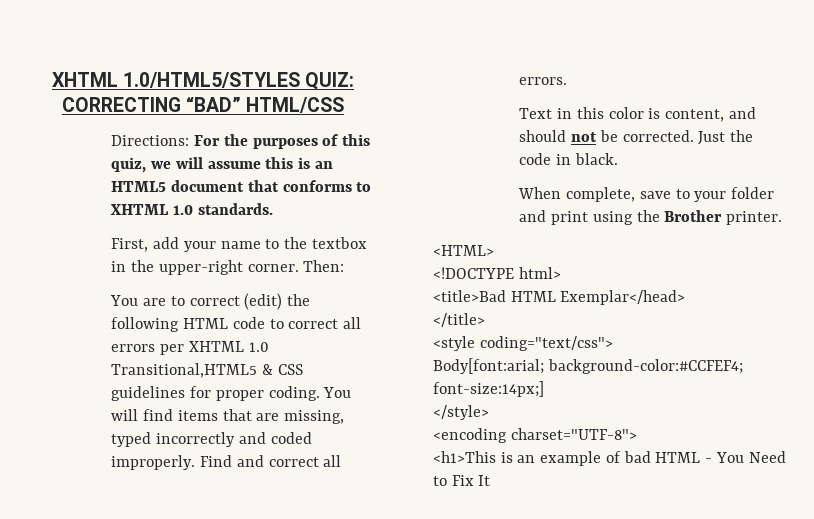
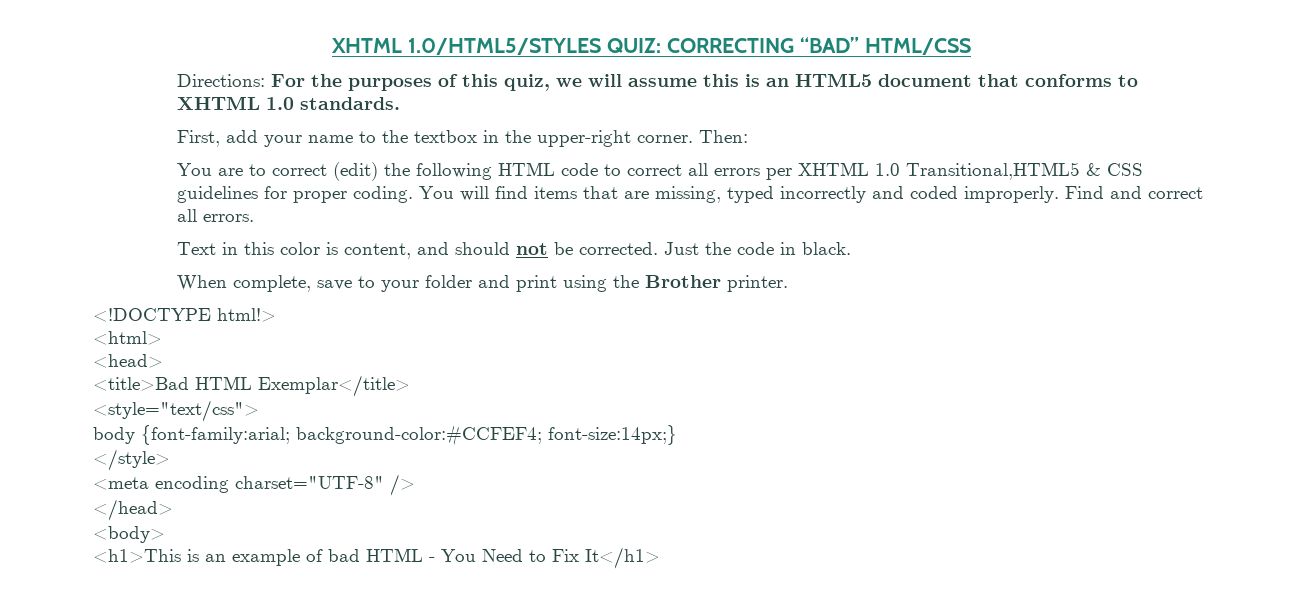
[433,245,494,256] [433,267,561,279] [433,290,686,305] [433,313,485,327] [433,336,613,351] [433,358,743,374] [433,381,544,397] [433,405,489,420] [433,428,637,443] <HTML> // <!DOCTYPE html> // <title>Bad HTML Exemplar</head> // </title> // <style coding="text/css"> // Body[font:arial; background-color:#CCFEF4; font-size:14px;] // </style> // <encoding charset="UTF-8"> -> [93,308,276,322] [93,331,162,345] [93,354,163,368] [93,375,410,397] [93,400,259,422] [93,425,677,446] [93,449,170,471] [93,474,415,496] [93,499,173,521] [93,526,165,543] <!DOCTYPE html!> // <html> // <head> // <title>Bad HTML Exemplar</title> // <style="text/css"> // body {font-family:arial; background-color:#CCFEF4; font-size:14px;} // </style> // <meta encoding charset="UTF-8" /> // </head> // <body>
[478,475,491,486] It -> [585,547,660,569] It</h1>

